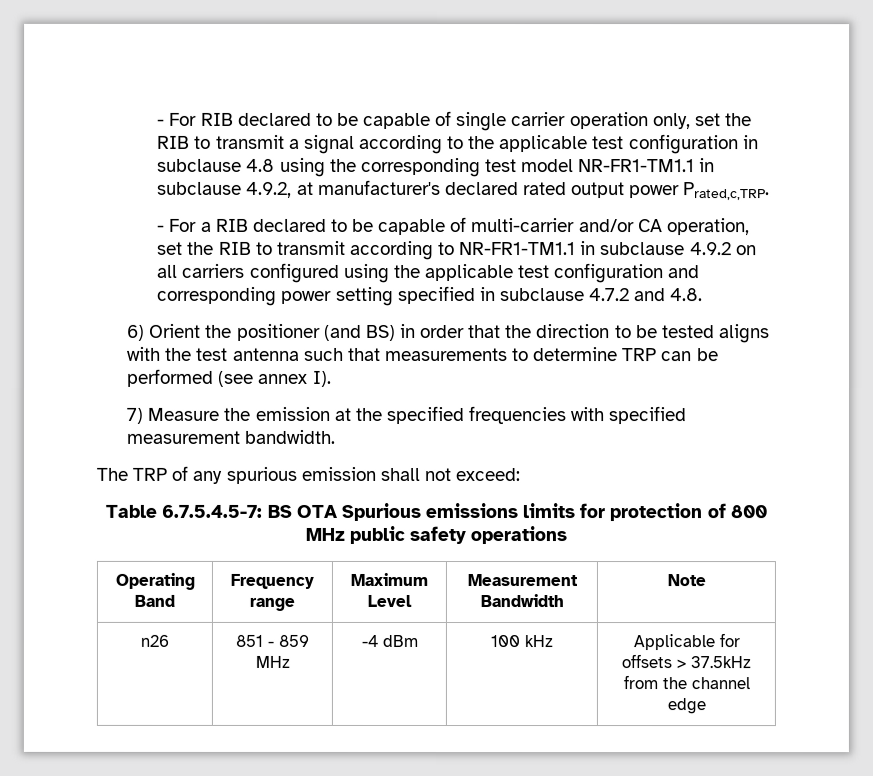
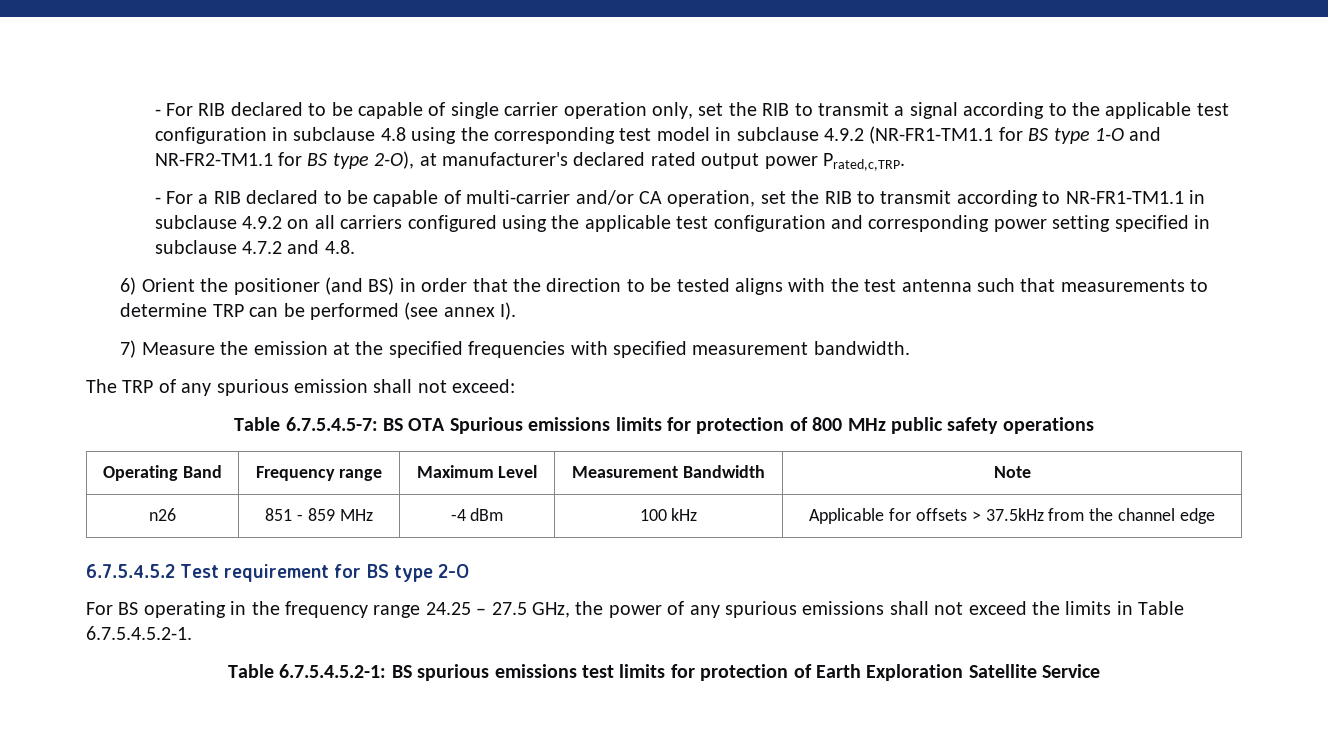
[578,158,716,173] [157,181,293,198] NR-FR1-TM1.1 in subclause 4.9.2, -> [715,126,1162,144] [154,151,415,169] in subclause 4.9.2 (NR-FR1-TM1.1 for BS type 1-O and NR-FR2-TM1.1 for BS type 2-O),
(706, 706) none -> [86,564,469,582] [86,601,1185,618] [86,626,192,640] [227,664,1101,681] // 6.7.5.4.5.2 Test requirement for BS type 2-O // For BS operating in the frequency range 24.25 – 27.5 GHz, the power of any spurious emissions shall not exceed the limits in Table 6.7.5.4.5.2-1. // Table 6.7.5.4.5.2-1: BS spurious emissions test limits for protection of Earth Exploration Satellite Service

